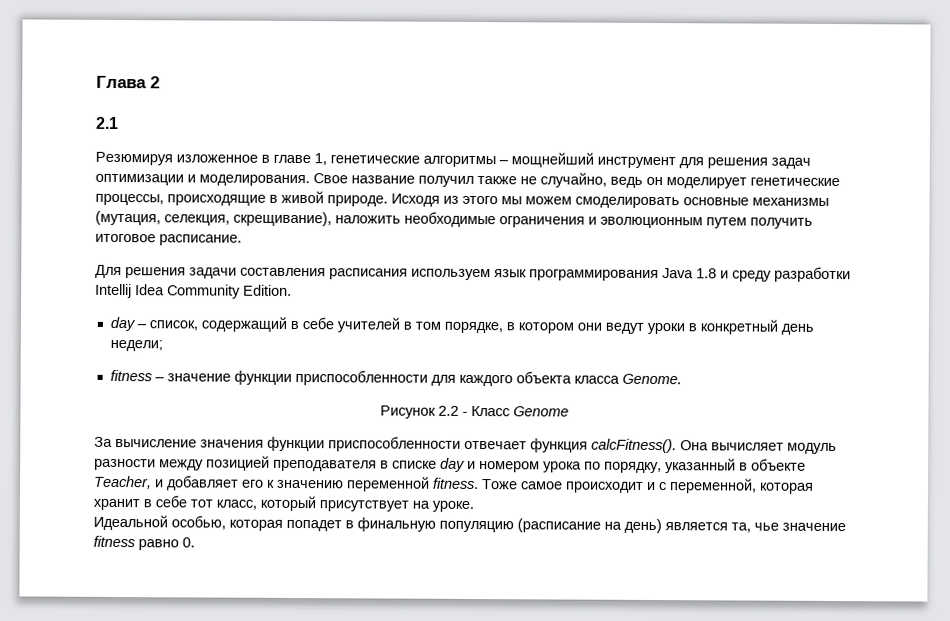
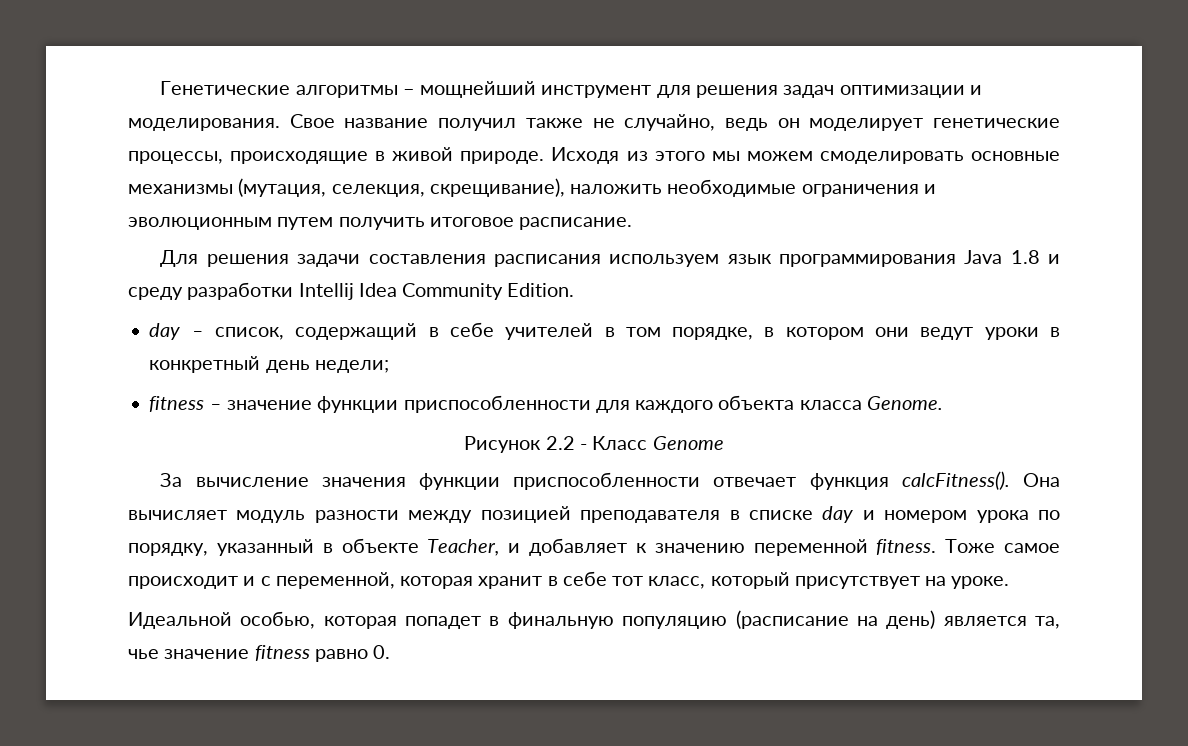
[96,75,160,89] [96,116,119,130] [95,151,420,166] Глава 2 // 2.1 // Резюмируя изложенное в главе 1, генетические -> [160,81,291,95] Генетические
[242,479,264,488] его -> (627, 547) none

